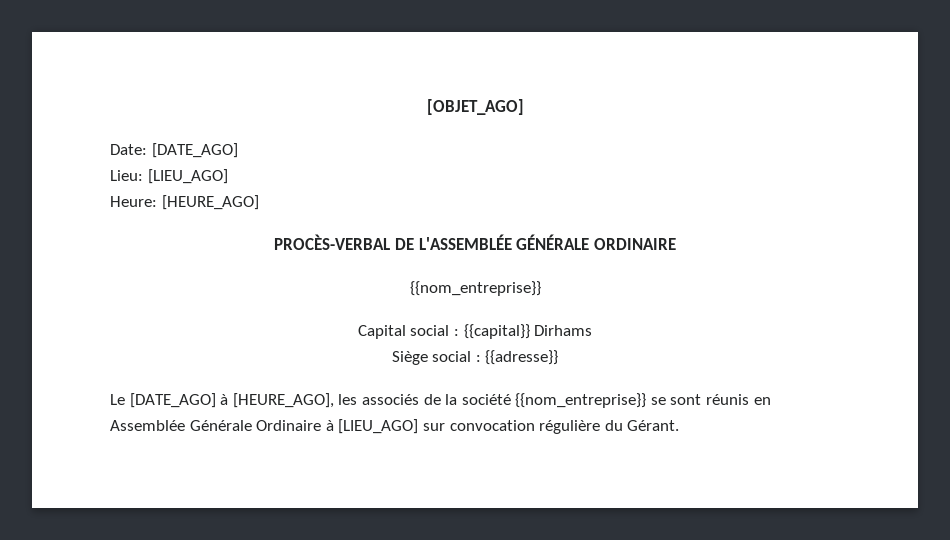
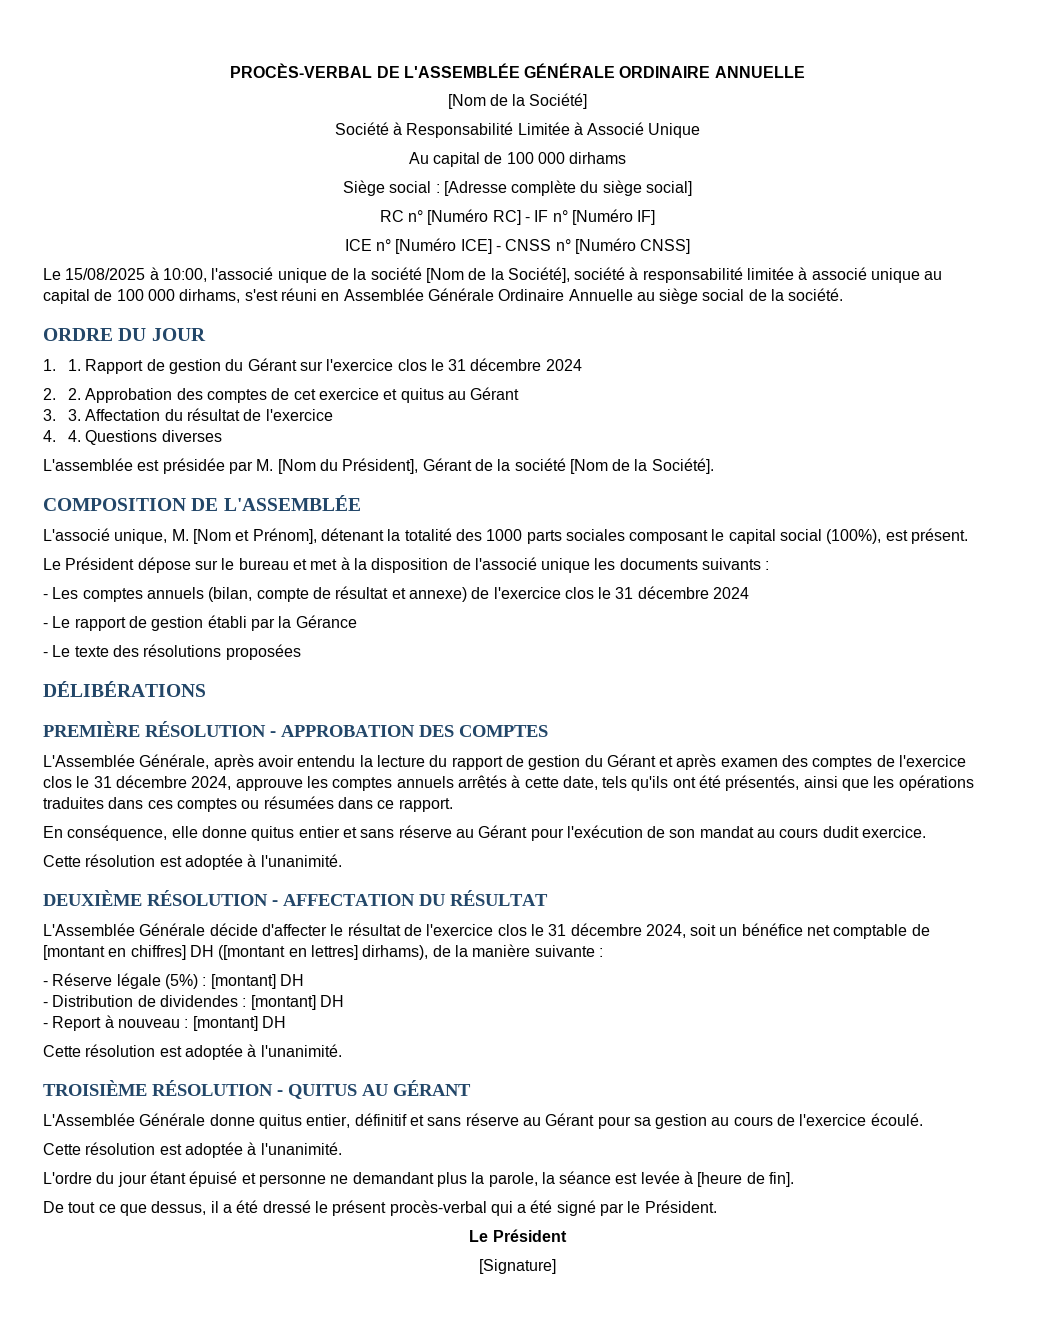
[426,99,524,115] [110,143,238,158] [110,169,228,184] [110,195,259,210] [OBJET_AGO] // Date: [DATE_AGO] // Lieu: [LIEU_AGO] // Heure: [HEURE_AGO] // -> (230, 70) none
[409,281,541,296] [357,324,593,339] [391,350,559,365] [110,393,771,408] [110,419,680,434] // {{nom_entreprise}} // Capital social : {{capital}} Dirhams // Siège social : {{adresse}} // Le [DATE_AGO] à [HEURE_AGO], les associés de la société {{nom_entreprise}} se sont réunis en Assemblée Générale Ordinaire à [LIEU_AGO] sur convocation régulière du Gérant. -> [714,66,805,78] [447,93,588,109] [334,122,701,138] [408,152,627,167] [342,180,693,196] [379,209,656,225] [344,238,691,254] [43,267,943,283] [43,288,844,304] [43,328,206,341] [43,358,582,374] [43,387,520,403] [43,408,333,421] [43,430,222,445] [43,458,714,474] [43,495,361,511] [43,528,969,544] [43,557,770,573] [43,586,750,602] [43,615,357,631] [43,644,301,660] [43,681,206,697] [43,721,548,737] [43,754,967,770] [43,775,974,791] [43,796,453,812] [43,825,927,841] [43,854,342,870] [43,890,548,906] [43,923,930,939] [43,944,603,960] [43,973,304,989] [43,995,344,1010] [43,1015,286,1031] [43,1044,342,1060] [43,1080,471,1099] [43,1113,923,1129] [43,1142,342,1158] [43,1171,795,1187] [43,1200,717,1216] [469,1229,567,1242] [479,1259,556,1274] ANNUELLE // [Nom de la Société] // Société à Responsabilité Limitée à Associé Unique // Au capital de 100 000 dirhams // Siège social : [Adresse complète du siège social] // RC n° [Numéro RC] - IF n° [Numéro IF] // ICE n° [Numéro ICE] - CNSS n° [Numéro CNSS] // Le 15/08/2025 à 10:00, l'associé unique de la société [Nom de la Société], société à responsabilité limitée à associé unique au capital de 100 000 dirhams, s'est réuni en Assemblée Générale Ordinaire Annuelle au siège social de la société. // ORDRE DU JOUR // 1. 1. Rapport de gestion du Gérant sur l'exercice clos le 31 décembre 2024 // 2. 2. Approbation des comptes de cet exercice et quitus au Gérant // 3. 3. Affectation du résultat de l'exercice // 4. 4. Questions diverses // L'assemblée est présidée par M. [Nom du Président], Gérant de la société [Nom de la Société]. // COMPOSITION DE L'ASSEMBLÉE // L'associé unique, M. [Nom et Prénom], détenant la totalité des 1000 parts sociales composant le capital social (100%), est présent. // Le Président dépose sur le bureau et met à la disposition de l'associé unique les documents suivants : // - Les comptes annuels (bilan, compte de résultat et annexe) de l'exercice clos le 31 décembre 2024 // - Le rapport de gestion établi par la Gérance // - Le texte des résolutions proposées // DÉLIBÉRATIONS // PREMIÈRE RÉSOLUTION - APPROBATION DES COMPTES // L'Assemblée Générale, après avoir entendu la lecture du rapport de gestion du Gérant et après examen des comptes de l'exercice clos le 31 décembre 2024, approuve les comptes annuels arrêtés à cette date, tels qu'ils ont été présentés, ainsi que les opérations traduites dans ces comptes ou résumées dans ce rapport. // En conséquence, elle donne quitus entier et sans réserve au Gérant pour l'exécution de son mandat au cours dudit exercice. // Cette résolution est adoptée à l'unanimité. // DEUXIÈME RÉSOLUTION - AFFECTATION DU RÉSULTAT // L'Assemblée Générale décide d'affecter le résultat de l'exercice clos le 31 décembre 2024, soit un bénéfice net comptable de [montant en chiffres] DH ([montant en lettres] dirhams), de la manière suivante : // - Réserve légale (5%) : [montant] DH // - Distribution de dividendes : [montant] DH // - Report à nouveau : [montant] DH // Cette résolution est adoptée à l'unanimité. // TROISIÈME RÉSOLUTION - QUITUS AU GÉRANT // L'Assemblée Générale donne quitus entier, définitif et sans réserve au Gérant pour sa gestion au cours de l'exercice écoulé. // Cette résolution est adoptée à l'unanimité. // L'ordre du jour étant épuisé et personne ne demandant plus la parole, la séance est levée à [heure de fin]. // De tout ce que dessus, il a été dressé le présent procès-verbal qui a été signé par le Président. // Le Président // [Signature]

